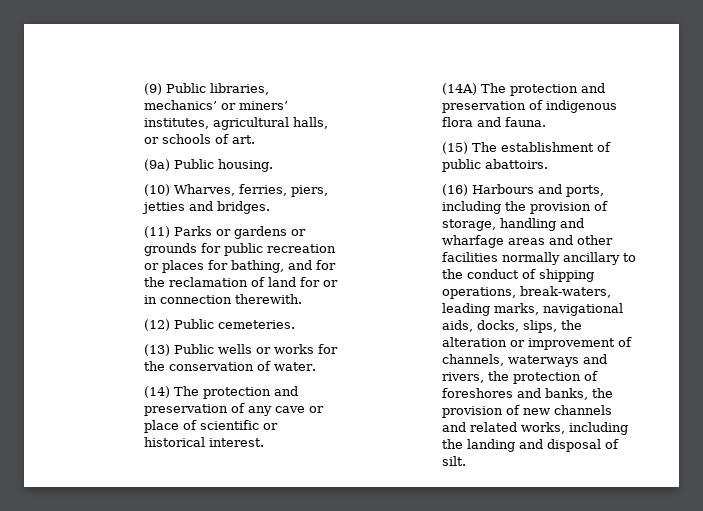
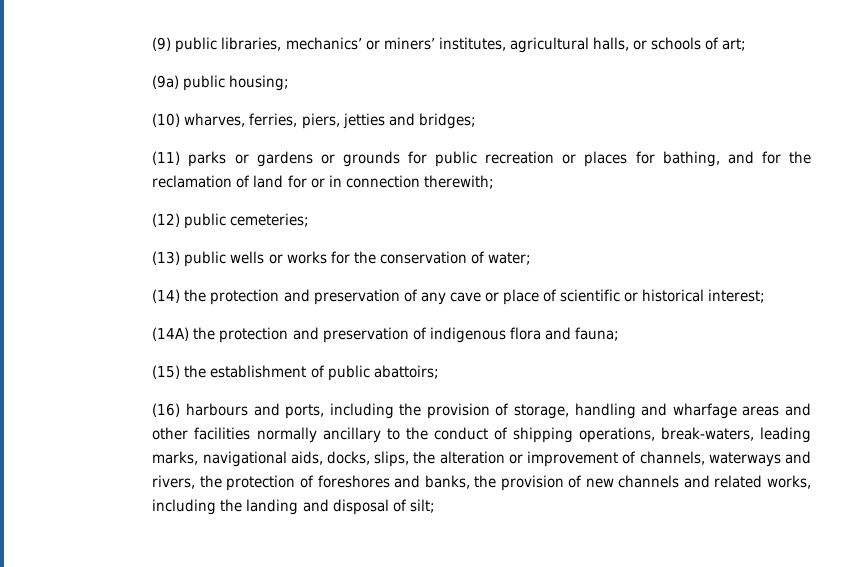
[165,83,206,93] Public -> [175,37,218,53] public
[231,135,255,144] art. -> [721,38,746,51] art;
[173,159,273,172] Public housing. -> [183,75,290,91] public housing;
[173,184,235,196] Wharves, -> [184,113,246,127] wharves,
[216,201,270,214] bridges. -> [418,113,476,129] bridges;
[173,226,212,236] Parks -> [188,151,227,167] parks
[234,294,302,304] therewith. -> [423,175,494,189] therewith;
[173,319,295,329] Public cemeteries. -> [184,213,310,229] public cemeteries;
[173,344,214,354] Public -> [184,251,227,267] public
[273,362,316,371] water. -> [487,252,531,265] water;
[173,386,199,396] The -> [184,289,207,302] the
[208,438,264,447] interest. -> [708,289,766,303] interest;
[480,83,506,93] The -> [193,327,216,340] the
[504,117,546,127] fauna. -> [574,327,619,341] fauna;
[471,142,497,152] The -> [184,365,207,378] the
[484,159,548,169] abattoirs. -> [373,365,439,379] abattoirs;
[471,184,534,194] Harbours -> [185,403,248,416] harbours
[441,456,466,466] silt. -> [409,499,435,513] silt;

